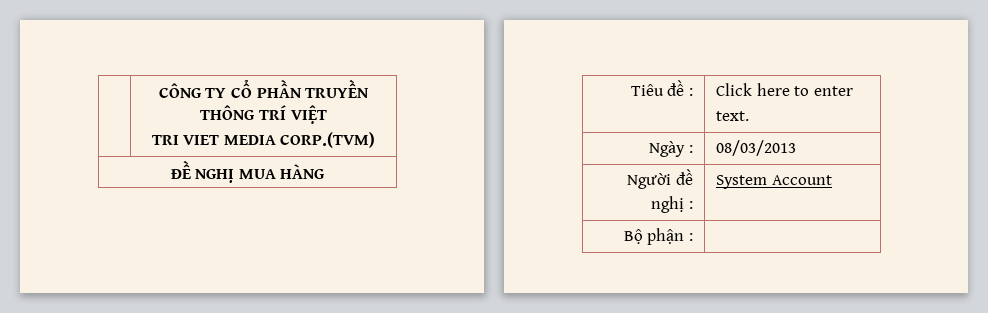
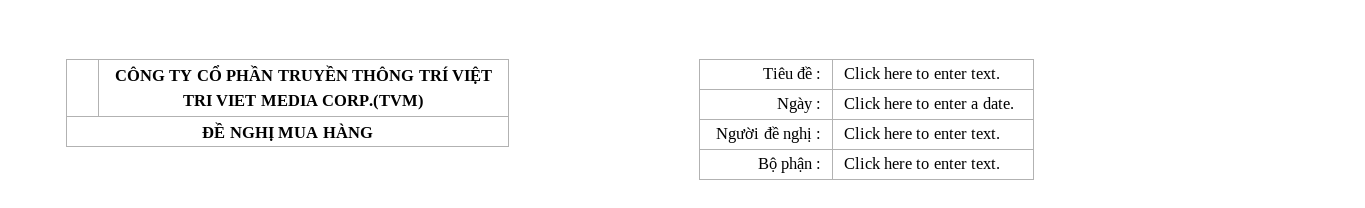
[715,140,796,156] [627,169,694,189] [651,196,694,213] [715,175,832,189] [623,228,694,245] 08/03/2013 // Người đề nghị : | System Account // Bộ phận : | -> [843,97,1014,109] [716,126,822,143] [843,127,1001,139] [757,157,822,173] [843,157,1001,169] Click here to enter a date. // Người đề nghị : | Click here to enter text. // Bộ phận : | Click here to enter text.

